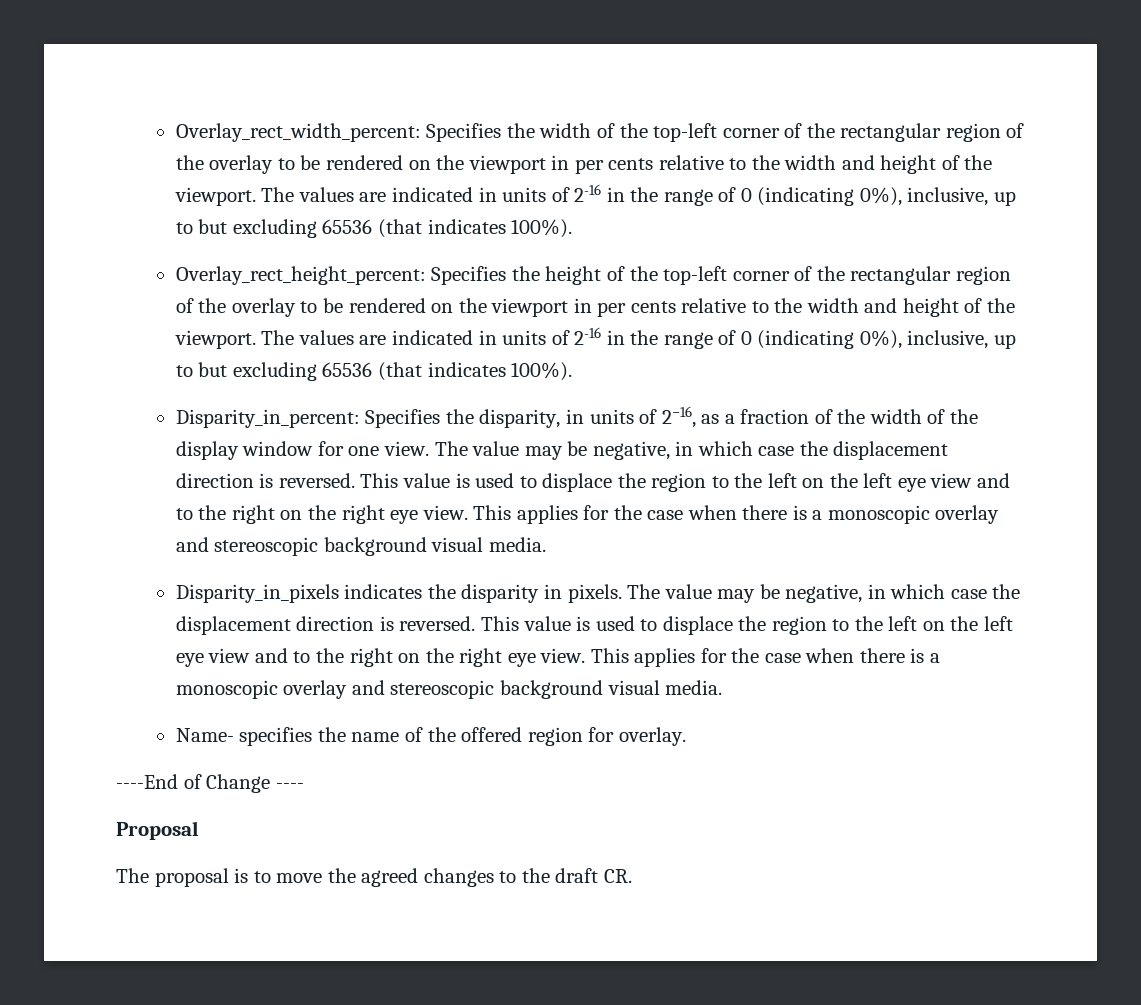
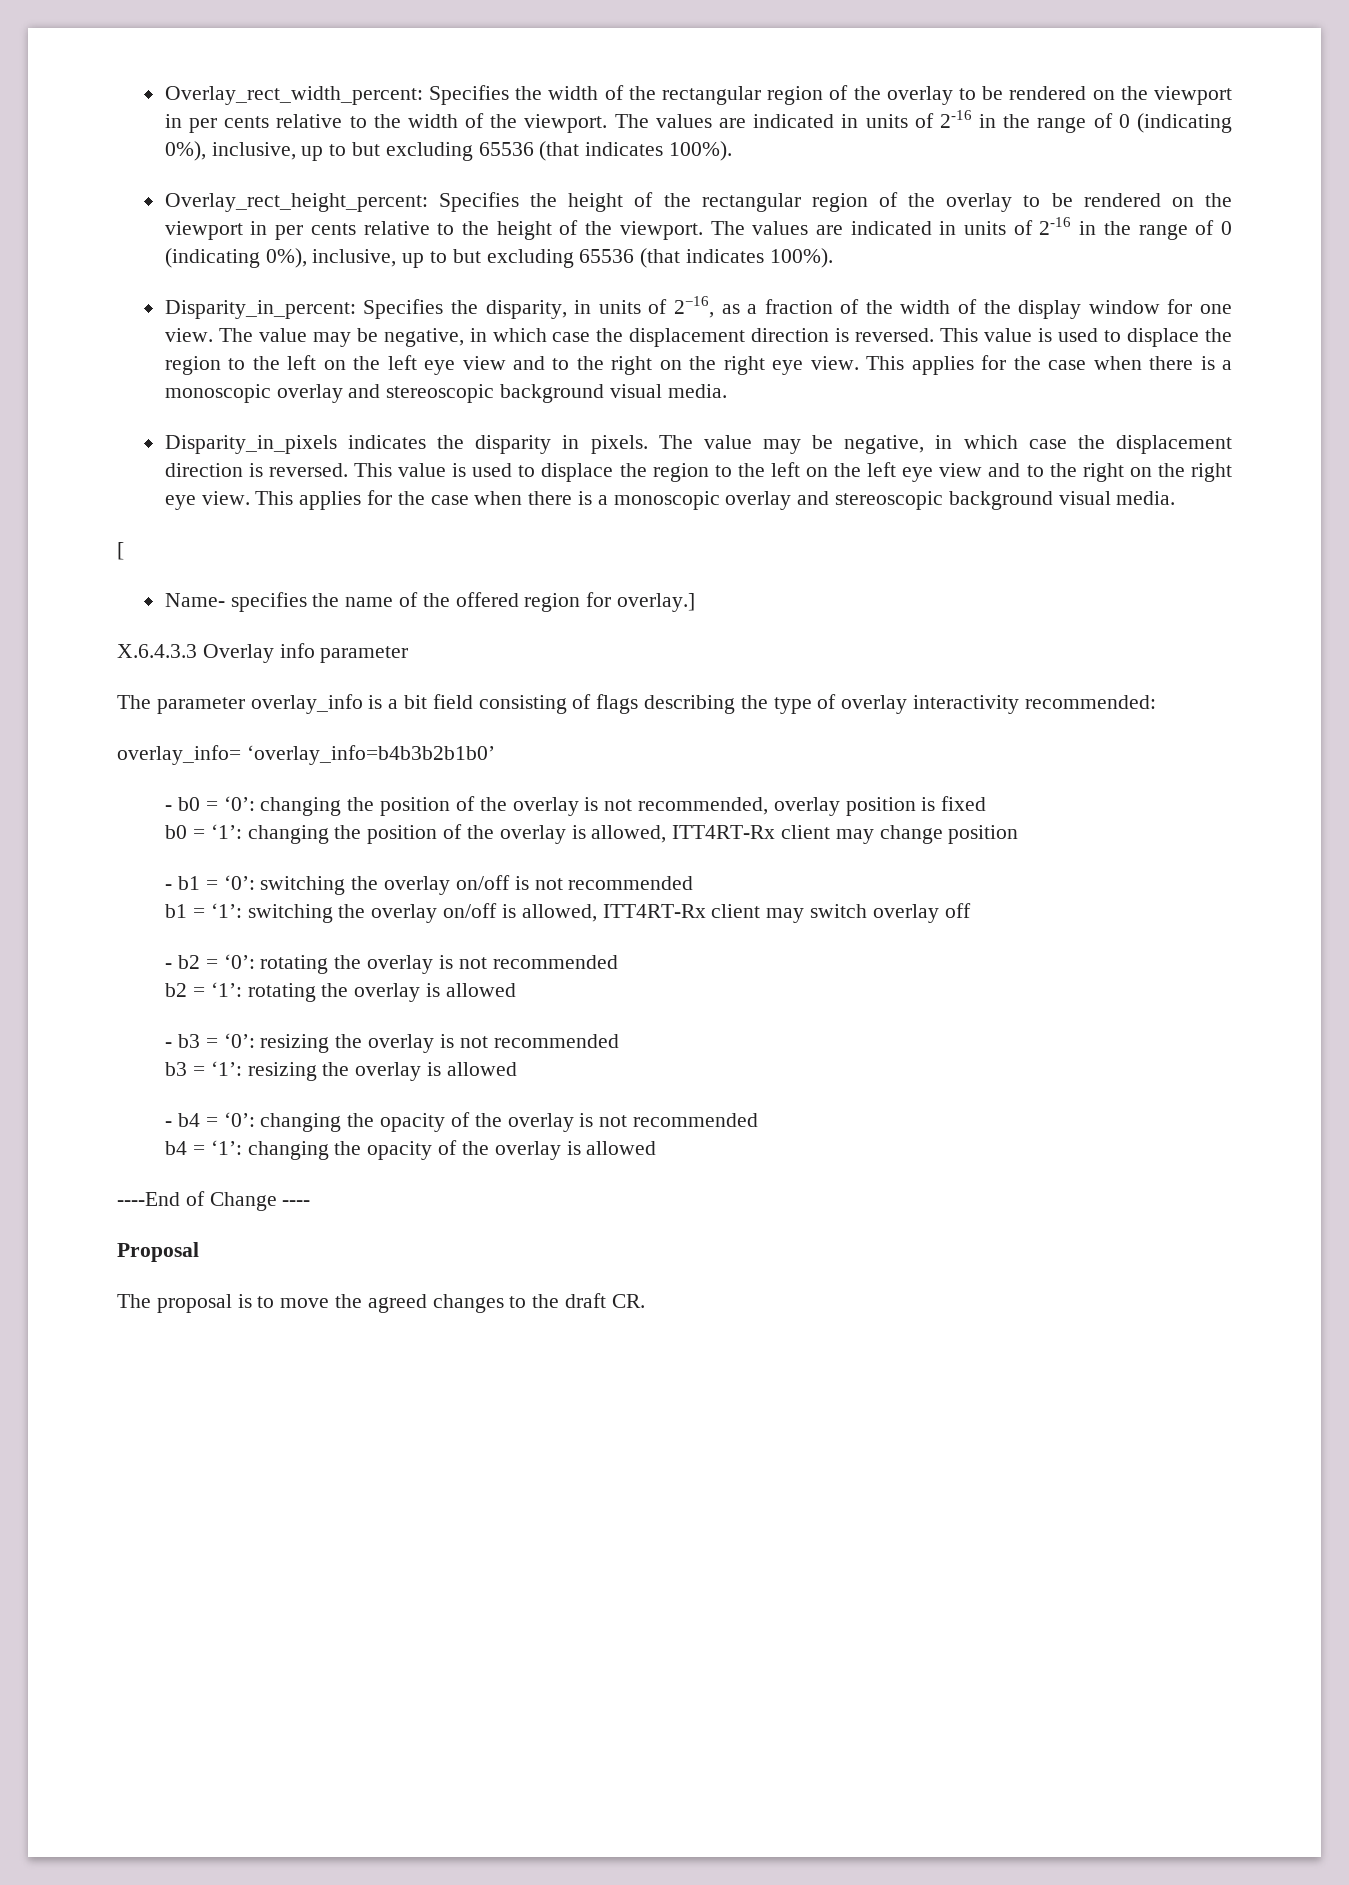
[653,123,835,142] top-left corner of the -> (656, 93) none
[841,155,937,174] and height -> (458, 121) none
[663,266,845,285] top-left corner of the -> (691, 200) none
[806,298,898,313] width and -> (490, 228) none
(723, 687) none -> [117,542,124,560] // [
[618,727,686,746] overlay. -> [617,593,696,612] [117,643,409,663] [117,694,1156,714] [117,745,495,765] [165,796,987,816] [165,824,1019,844] [165,875,694,895] [165,903,971,923] [165,954,618,974] [165,982,516,1002] [165,1033,619,1053] [165,1061,517,1081] [165,1112,758,1132] [165,1140,657,1160] overlay.] // X.6.4.3.3 Overlay info parameter // The parameter overlay_info is a bit field consisting of flags describing the type of overlay interactivity recommended: // overlay_info= ‘overlay_info=b4b3b2b1b0’ // - b0 = ‘0’: changing the position of the overlay is not recommended, overlay position is fixed // b0 = ‘1’: changing the position of the overlay is allowed, ITT4RT-Rx client may change position // - b1 = ‘0’: switching the overlay on/off is not recommended // b1 = ‘1’: switching the overlay on/off is allowed, ITT4RT-Rx client may switch overlay off // - b2 = ‘0’: rotating the overlay is not recommended // b2 = ‘1’: rotating the overlay is allowed // - b3 = ‘0’: resizing the overlay is not recommended // b3 = ‘1’: resizing the overlay is allowed // - b4 = ‘0’: changing the opacity of the overlay is not recommended // b4 = ‘1’: changing the opacity of the overlay is allowed

